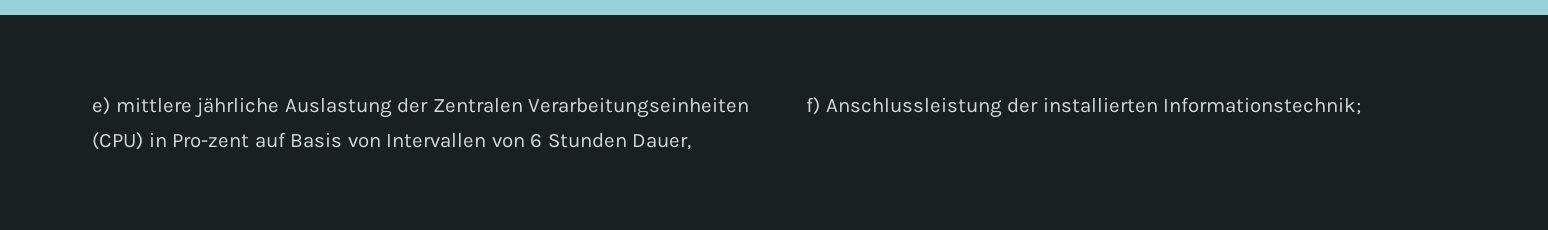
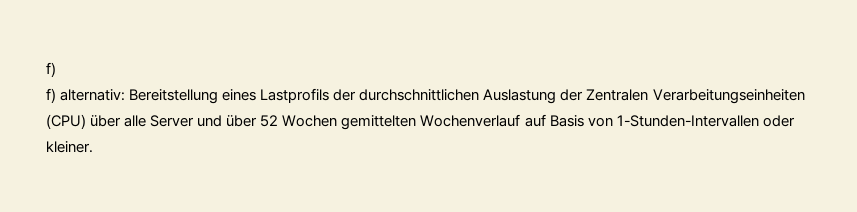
[92,97,280,118] e) mittlere jährliche -> [46,62,56,77] [46,88,480,104] f) // f) alternativ: Bereitstellung eines Lastprofils der durchschnittlichen
[148,132,692,150] [806,97,1362,118] in Pro-zent auf Basis von Intervallen von 6 Stunden Dauer, // f) Anschlussleistung der installierten Informationstechnik; -> [90,114,795,130] [46,141,93,153] über alle Server und über 52 Wochen gemittelten Wochenverlauf auf Basis von 1-Stunden-Intervallen oder kleiner.

